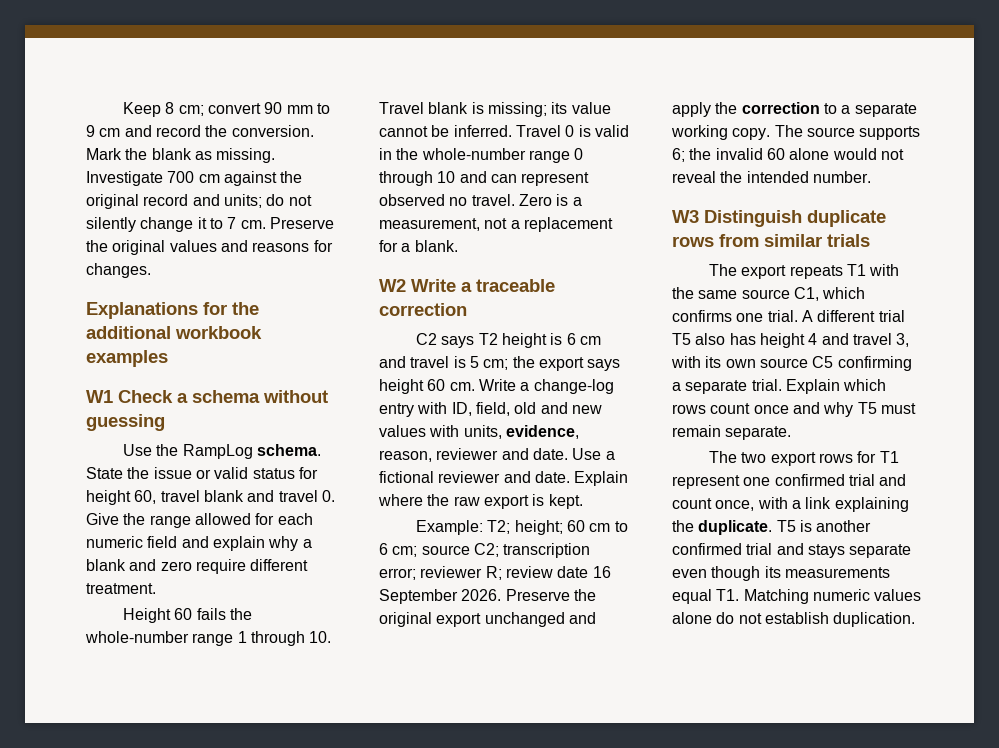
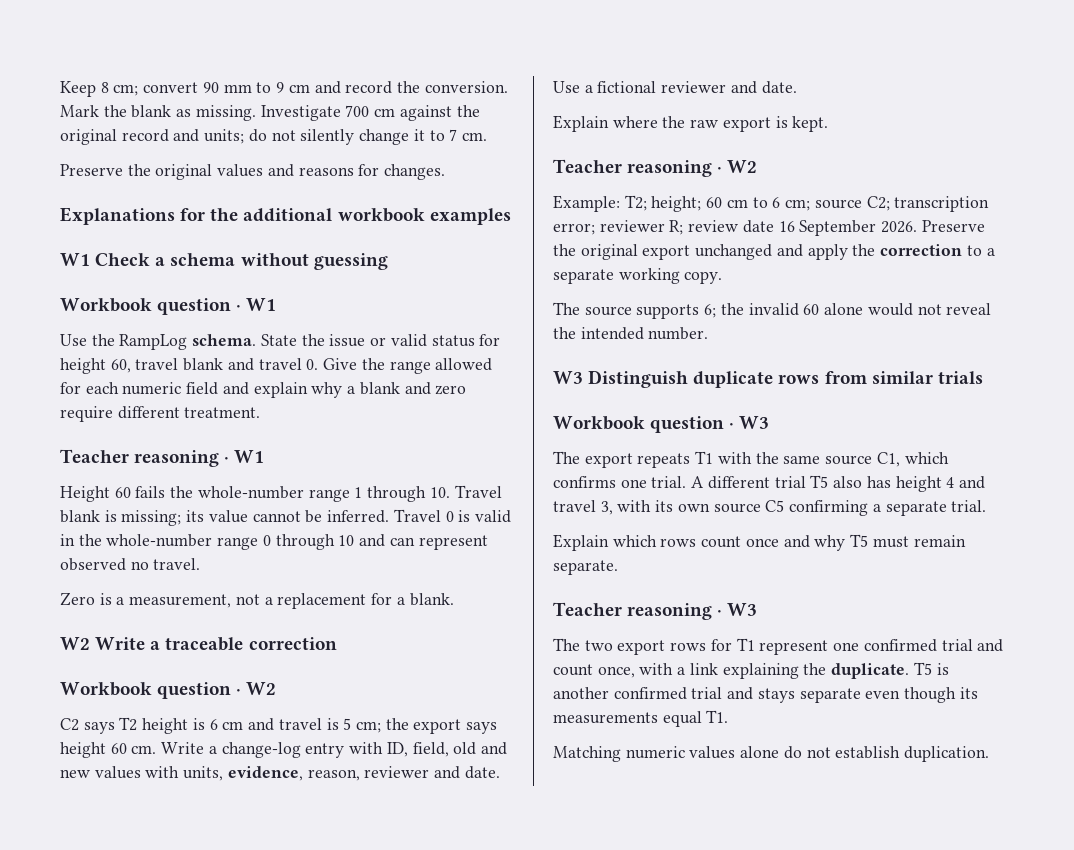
(266, 224) none -> (487, 136) //
(165, 422) none -> [60,298,277,315] // Workbook question · W1
(156, 588) none -> [60,449,265,467] // Teacher reasoning · W1
(515, 200) none -> (201, 564) //
(467, 309) none -> [60,682,277,699] // Workbook question · W2
(570, 477) none -> (797, 87) //
(583, 501) none -> [553,159,758,177] // Teacher reasoning · W2
(771, 134) none -> (723, 277) //
(870, 240) none -> [553,416,770,433] // Workbook question · W3
(782, 385) none -> (987, 506) //
(792, 433) none -> [553,602,758,620] // Teacher reasoning · W3
(740, 595) none -> (729, 716) //

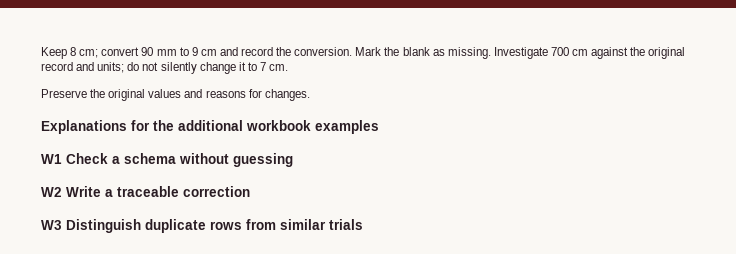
[60,298,277,315] [60,334,501,350] [60,358,493,374] [60,382,467,398] [60,406,261,422] [60,449,265,467] [60,485,502,502] [60,509,511,526] [60,534,488,550] [60,558,201,571] [60,592,454,609] // Workbook question · W1 // Use the RampLog schema. State the issue or valid status for height 60, travel blank and travel 0. Give the range allowed for each numeric field and explain why a blank and zero require different treatment. // Teacher reasoning · W1 // Height 60 fails the whole-number range 1 through 10. Travel blank is missing; its value cannot be inferred. Travel 0 is valid in the whole-number range 0 through 10 and can represent observed no travel. // Zero is a measurement, not a replacement for a blank. -> (293, 160) none
[60,682,277,699] [60,717,498,734] [60,742,507,758] [60,766,500,781] [553,81,797,94] [553,115,829,132] [553,159,758,177] [553,195,990,212] [553,220,985,236] [553,244,995,260] [553,268,723,284] [553,302,992,319] [553,327,709,340] // Workbook question · W2 // C2 says T2 height is 6 cm and travel is 5 cm; the export says height 60 cm. Write a change-log entry with ID, field, old and new values with units, evidence, reason, reviewer and date. Use a fictional reviewer and date. // Explain where the raw export is kept. // Teacher reasoning · W2 // Example: T2; height; 60 cm to 6 cm; source C2; transcription error; reviewer R; review date 16 September 2026. Preserve the original export unchanged and apply the correction to a separate working copy. // The source supports 6; the invalid 60 alone would not reveal the intended number. -> (250, 191) none
[553,416,770,433] [553,451,949,468] [553,475,985,492] [553,500,987,516] [553,534,966,551] [553,560,618,575] [553,602,758,620] [553,638,1004,655] [553,662,949,679] [553,687,978,703] [553,710,729,727] [553,746,990,762] // Workbook question · W3 // The export repeats T1 with the same source C1, which confirms one trial. A different trial T5 also has height 4 and travel 3, with its own source C5 confirming a separate trial. // Explain which rows count once and why T5 must remain separate. // Teacher reasoning · W3 // The two export rows for T1 represent one confirmed trial and count once, with a link explaining the duplicate. T5 is another confirmed trial and stays separate even though its measurements equal T1. // Matching numeric values alone do not establish duplication. -> (363, 224) none

